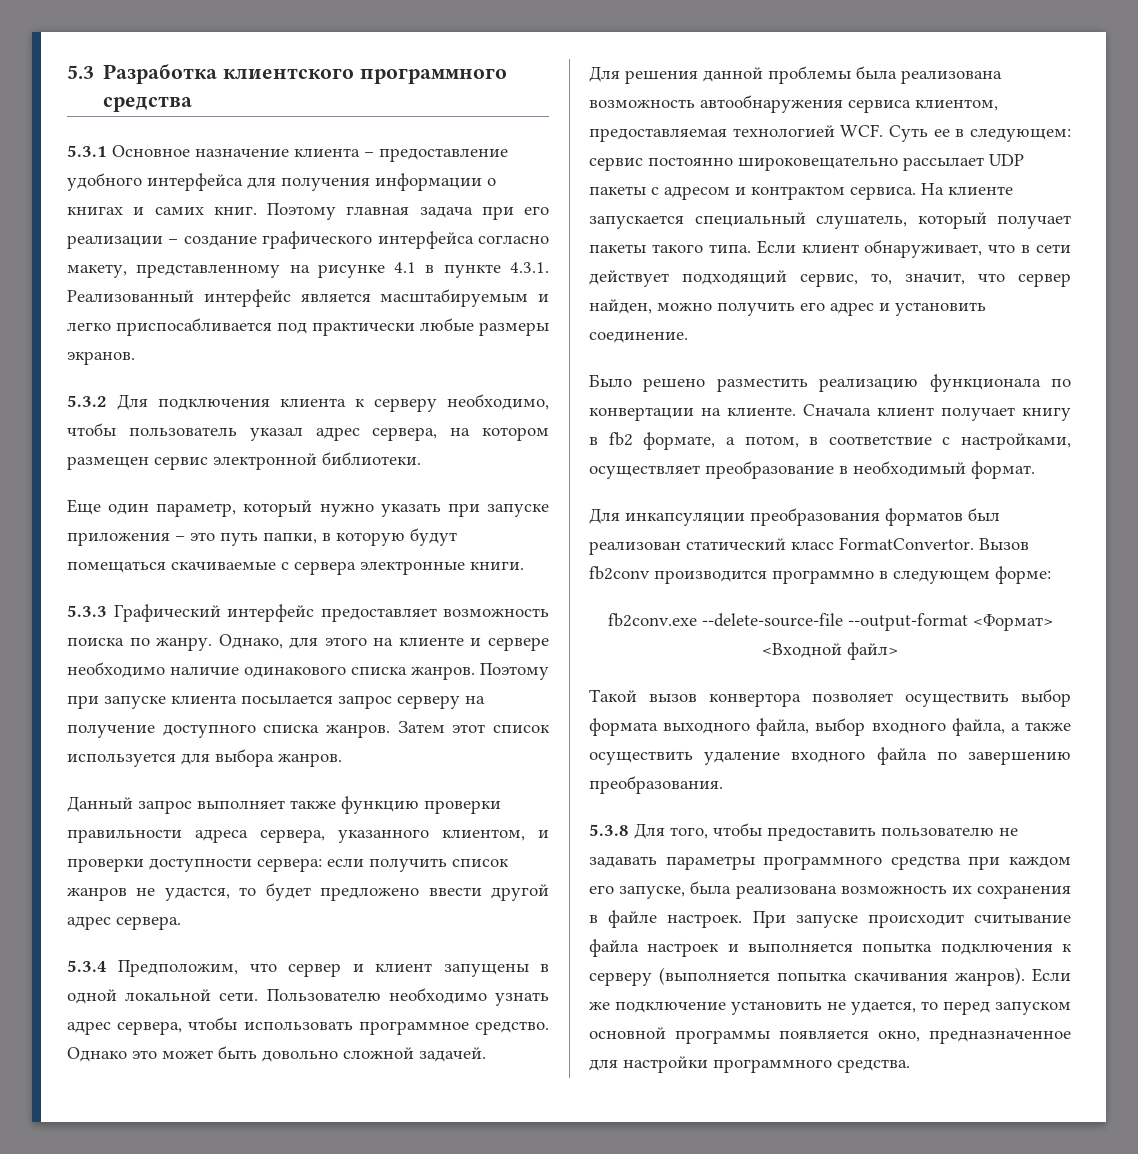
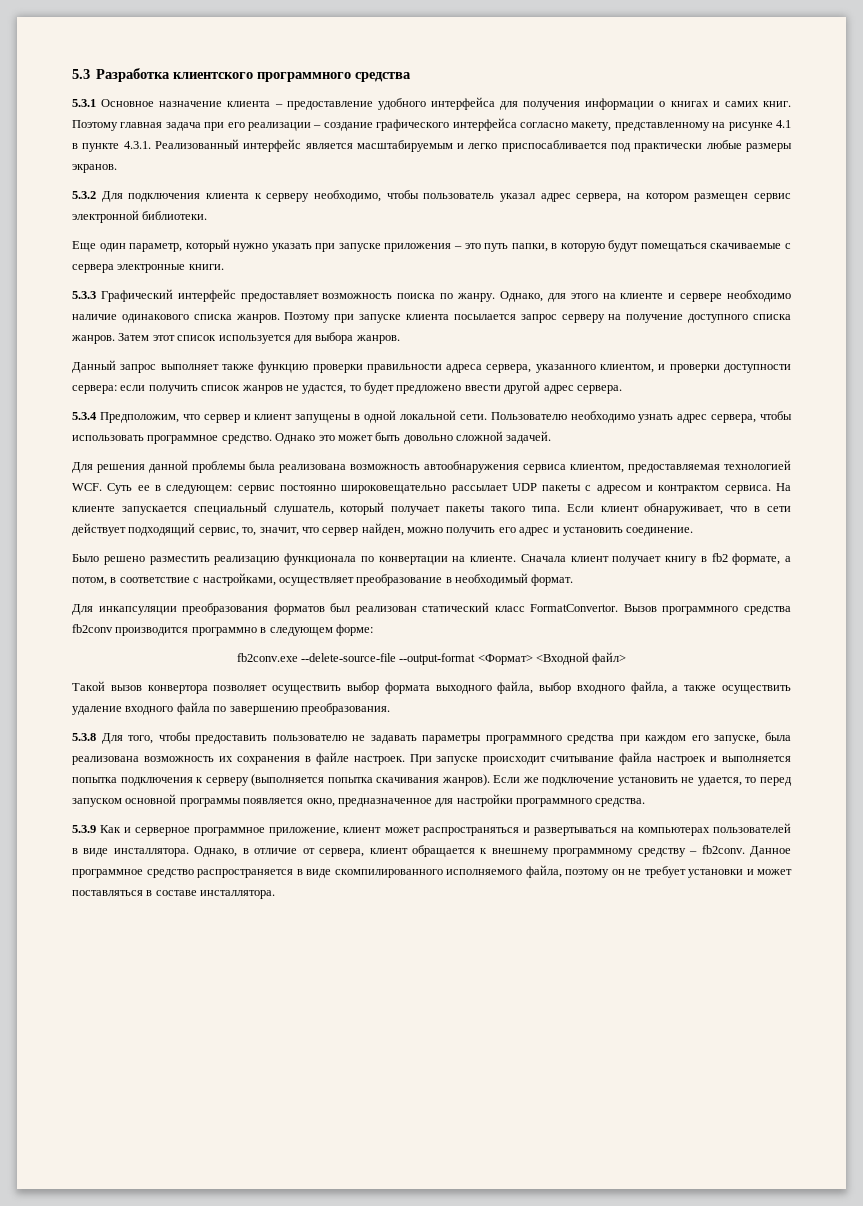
(1029, 544) none -> [662,606,791,615] программного средства
(910, 1066) none -> [72,823,792,836] [72,845,791,857] [72,865,792,878] [72,890,276,899] // 5.3.9 Как и серверное программное приложение, клиент может распространяться и развертываться на компьютерах пользователей в виде инсталлятора. Однако, в отличие от сервера, клиент обращается к внешнему программному средству – fb2conv. Данное программное средство распространяется в виде скомпилированного исполняемого файла, поэтому он не требует установки и может поставляться в составе инсталлятора.

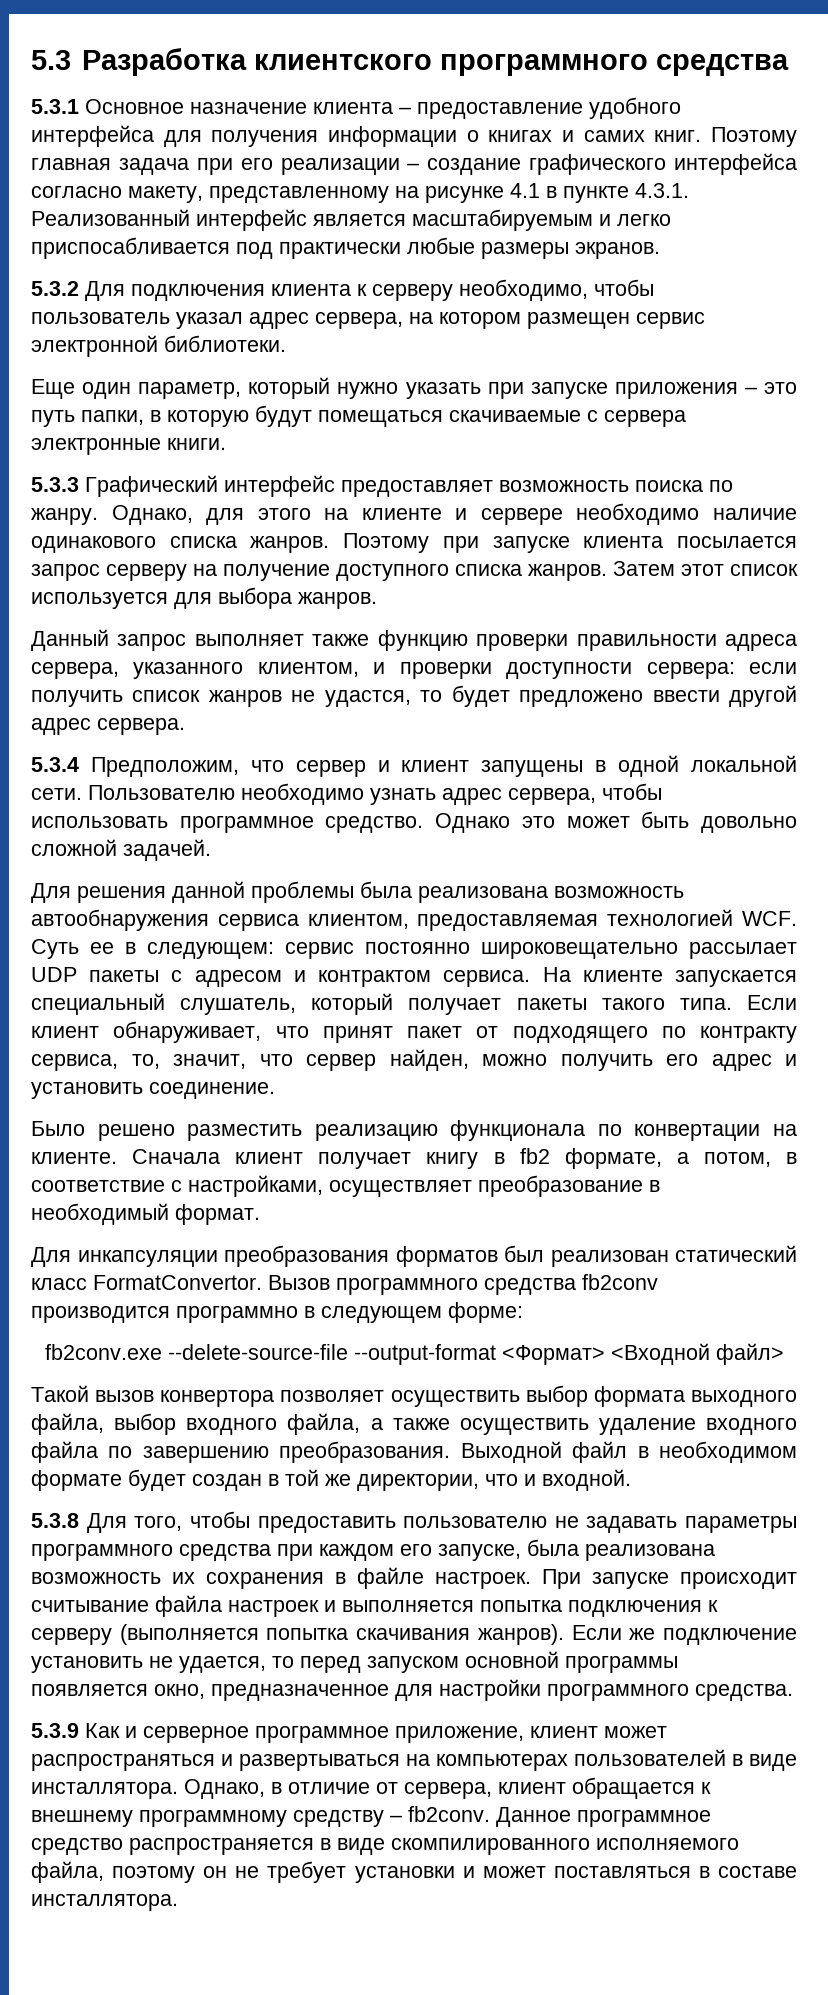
[754,506,791,512] [72,523,239,536] в сети действует подходящий сервис, -> [322,1026,797,1043] [31,1054,118,1071] принят пакет от подходящего по контракту сервиса,
(390, 709) none -> [460,1441,798,1463] [31,1469,631,1491] Выходной файл в необходимом формате будет создан в той же директории, что и входной.

